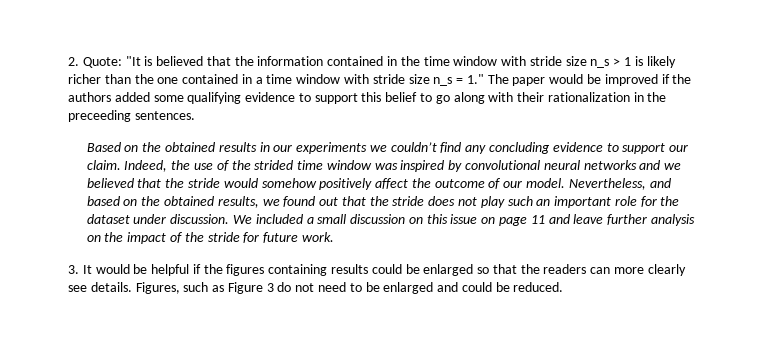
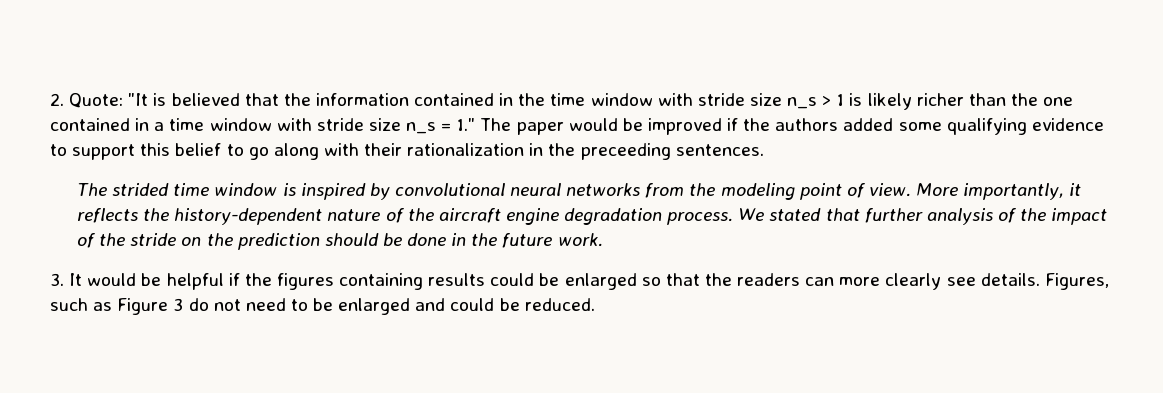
[86,142,689,154] [86,160,251,172] Based on the obtained results in our experiments we couldn’t find any concluding evidence to support our claim. Indeed, the use of the -> [77,183,108,196] The
[374,163,398,170] was -> [282,183,296,196] is
[639,160,682,170] [86,178,671,190] [86,196,680,208] [86,214,604,226] and we believed that the stride would somehow positively affect the outcome of our model. Nevertheless, and based on the obtained results, we found out that the stride does not play such an important role for the dataset under discussion. We included a small discussion on this issue on page 11 and leave -> [645,183,1082,200] [77,208,860,225] from the modeling point of view. More importantly, it reflects the history-dependent nature of the aircraft engine degradation process. We stated that
[86,235,101,242] on -> [997,208,1016,223] of
[243,232,260,243] for -> [181,233,498,250] on the prediction should be done in the

